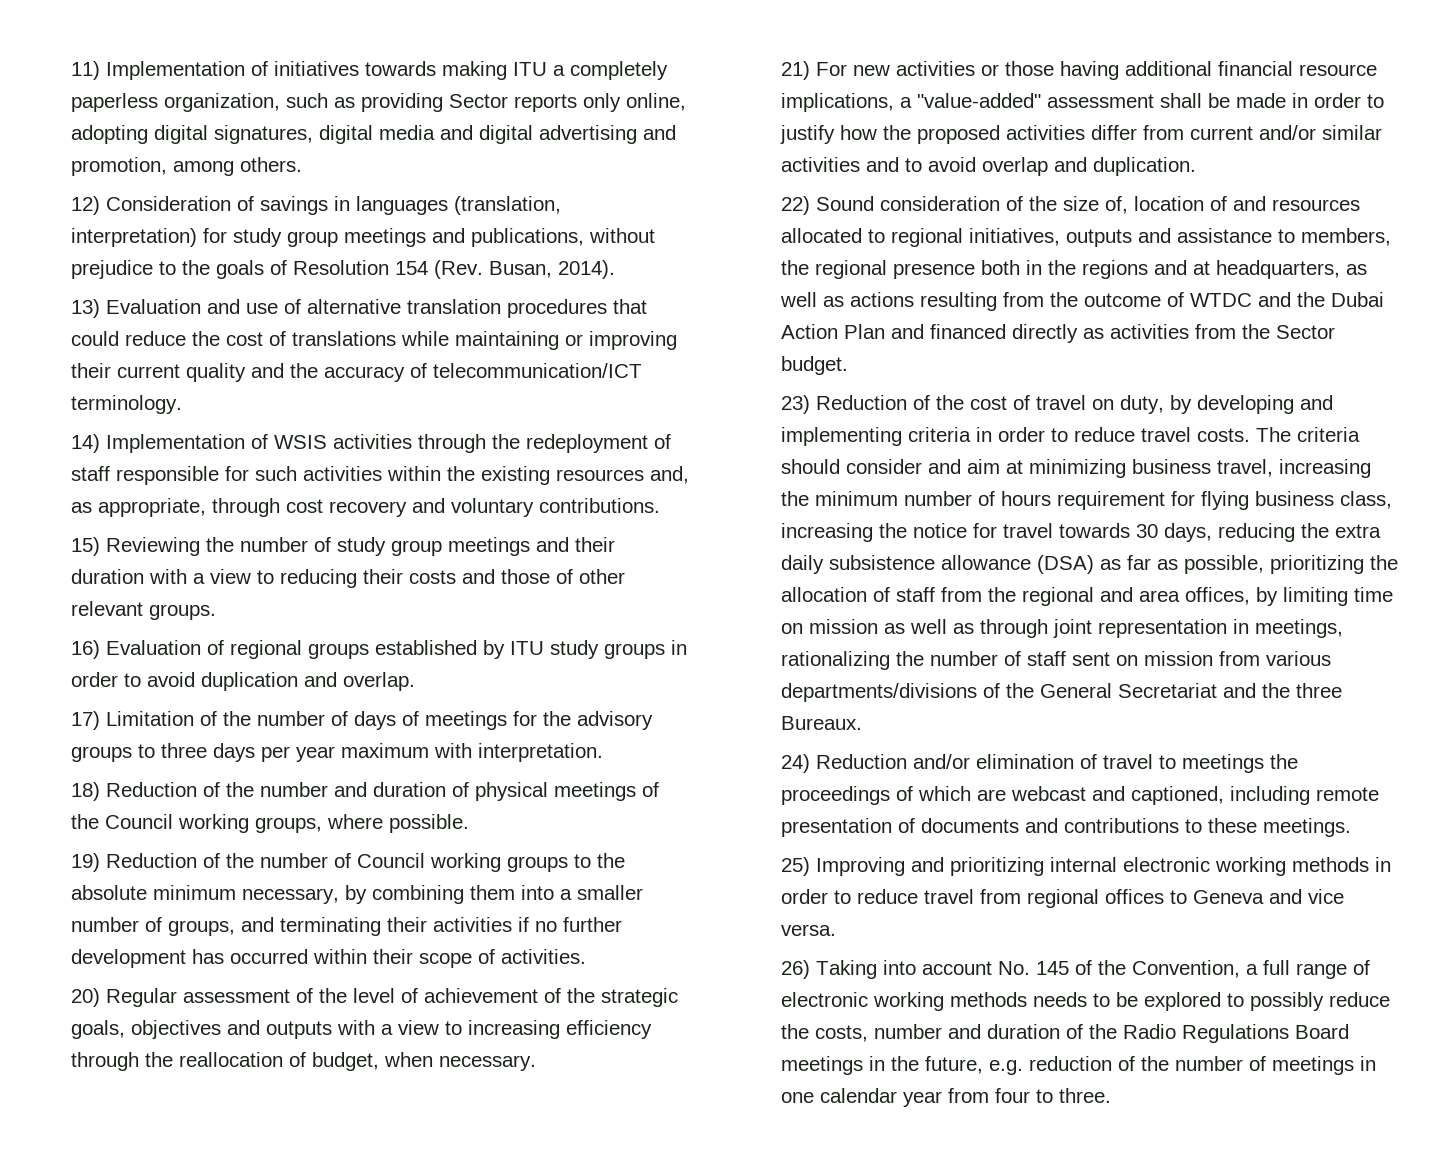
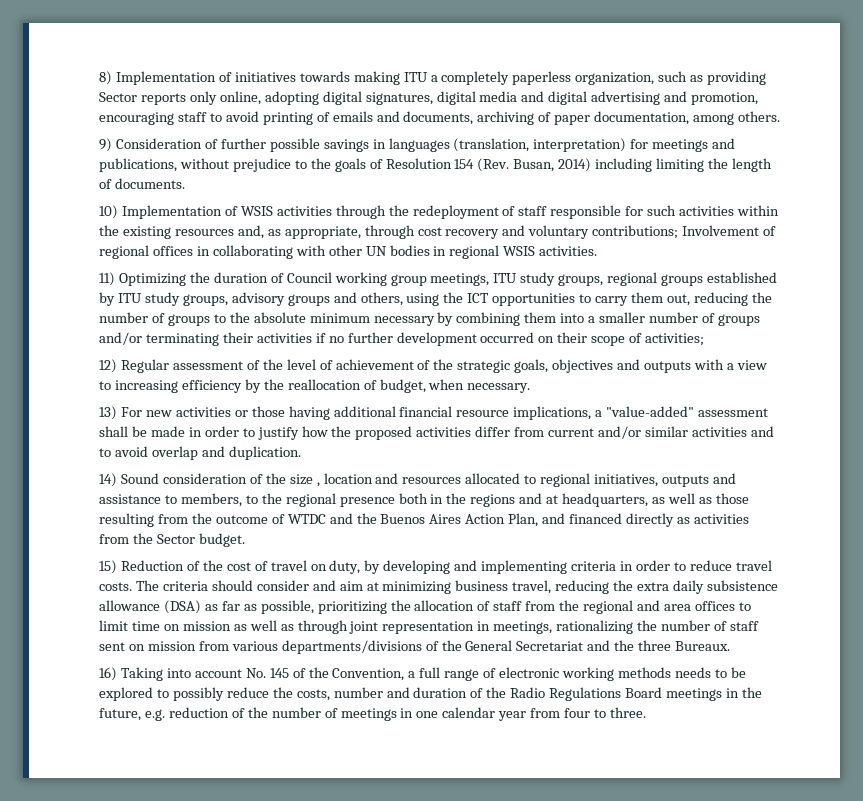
[70,61,100,80] 11) -> [99,71,113,85] 8)
(167, 166) none -> [99,111,690,125] encouraging staff to avoid printing of emails and documents, archiving of paper documentation,
[70,196,100,215] 12) -> [99,138,113,152] 9)
(254, 203) none -> [220,138,320,152] further possible
[232,228,338,247] study group -> (649, 144) none
[557,260,615,279] [70,299,647,318] [70,331,677,350] [70,363,642,382] [70,395,182,414] [70,434,100,453] 2014). // 13) Evaluation and use of alternative translation procedures that could reduce the cost of translations while maintaining or improving their current quality and the accuracy of telecommunication/ICT terminology. // 14) -> [558,158,772,172] [99,178,186,189] [99,205,119,219] 2014) including limiting the length of documents. // 10)
[538,498,660,513] [70,537,615,556] [70,569,625,588] [70,601,216,620] [70,640,224,659] contributions. // 15) Reviewing the number of study group meetings and their duration with a view to reducing their costs and those of other relevant groups. // 16) Evaluation of -> [592,225,776,239] [99,245,598,259] [99,272,604,286] contributions; Involvement of regional offices in collaborating with other UN bodies in regional WSIS activities. // 11) Optimizing the duration of Council working group meetings, ITU study groups,
[603,640,687,659] [70,672,415,691] [70,711,653,730] [70,743,603,762] [70,782,659,801] [70,814,469,833] [70,853,501,872] groups in order to avoid duplication and overlap. // 17) Limitation of the number of days of meetings for the advisory groups to three days per year maximum with interpretation. // 18) Reduction of the number and duration of physical meetings of the Council working groups, where possible. // 19) Reduction of the number of Council working -> [182,292,772,306] [99,312,166,323] groups, advisory groups and others, using the ICT opportunities to carry them out, reducing the number of
[241,888,339,904] necessary, -> [373,316,435,326] necessary
[167,917,274,936] groups, and -> [717,314,760,326] [99,332,143,345] groups and/or
[191,949,367,964] has occurred within -> [480,332,555,343] occurred on
[500,949,586,964] [70,988,100,1007] activities. // 20) -> [644,333,704,346] [99,359,118,373] activities; // 12)
[70,1052,139,1071] through -> [244,379,261,393] by
[780,61,810,80] 21) -> [99,406,118,420] 13)
[780,196,810,215] 22) -> [99,473,118,487] 14)
[1104,196,1227,214] of, location of -> [316,473,373,487] , location
(1391, 237) none -> [245,495,258,504] to
[849,292,914,307] actions -> [715,493,749,504] those
[1330,292,1384,307] [780,324,885,339] Dubai Action Plan -> [380,513,539,527] Buenos Aires Action Plan,
[780,395,810,414] 23) -> [99,560,118,574] 15)
[1278,459,1371,478] [780,491,1392,510] [780,523,1212,542] increasing the minimum number of hours requirement for flying business class, increasing the notice for travel towards 30 days, -> (552, 587) none
[1184,587,1348,606] offices, by limiting -> [694,601,751,611] [99,620,129,631] offices to limit
[780,754,1298,773] [780,786,1379,805] [780,818,1351,837] [780,857,1391,876] [780,889,1344,908] [780,924,836,936] [780,960,810,979] 24) Reduction and/or elimination of travel to meetings the proceedings of which are webcast and captioned, including remote presentation of documents and contributions to these meetings. // 25) Improving and prioritizing internal electronic working methods in order to reduce travel from regional offices to Geneva and vice versa. // 26) -> [99,667,118,681] 16)

